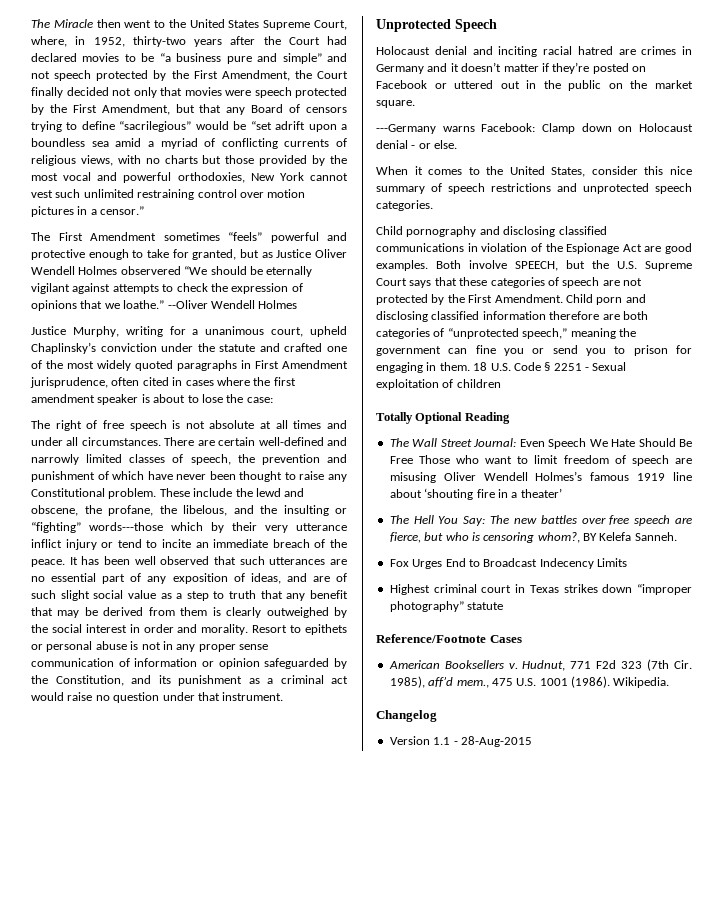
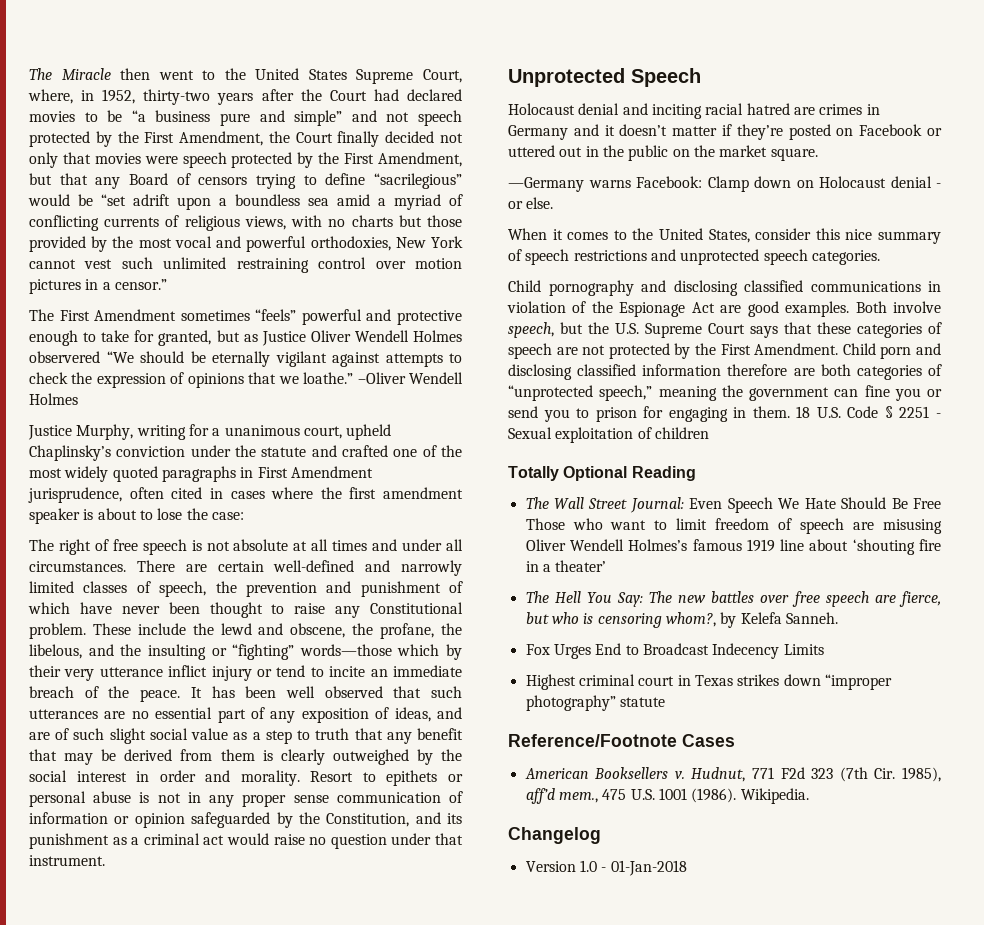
[167,300,208,309] --Oliver -> [357,372,406,384] –Oliver
[89,522,163,531] words---those -> [299,644,392,656] words—those
[376,124,436,134] ---Germany -> [508,177,584,192] —Germany
[515,261,558,271] SPEECH, -> [508,322,554,338] speech,
[583,533,597,541] BY -> [720,612,737,628] by
[433,736,532,747] 1.1 - 28-Aug-2015 -> [579,860,687,876] 1.0 - 01-Jan-2018

